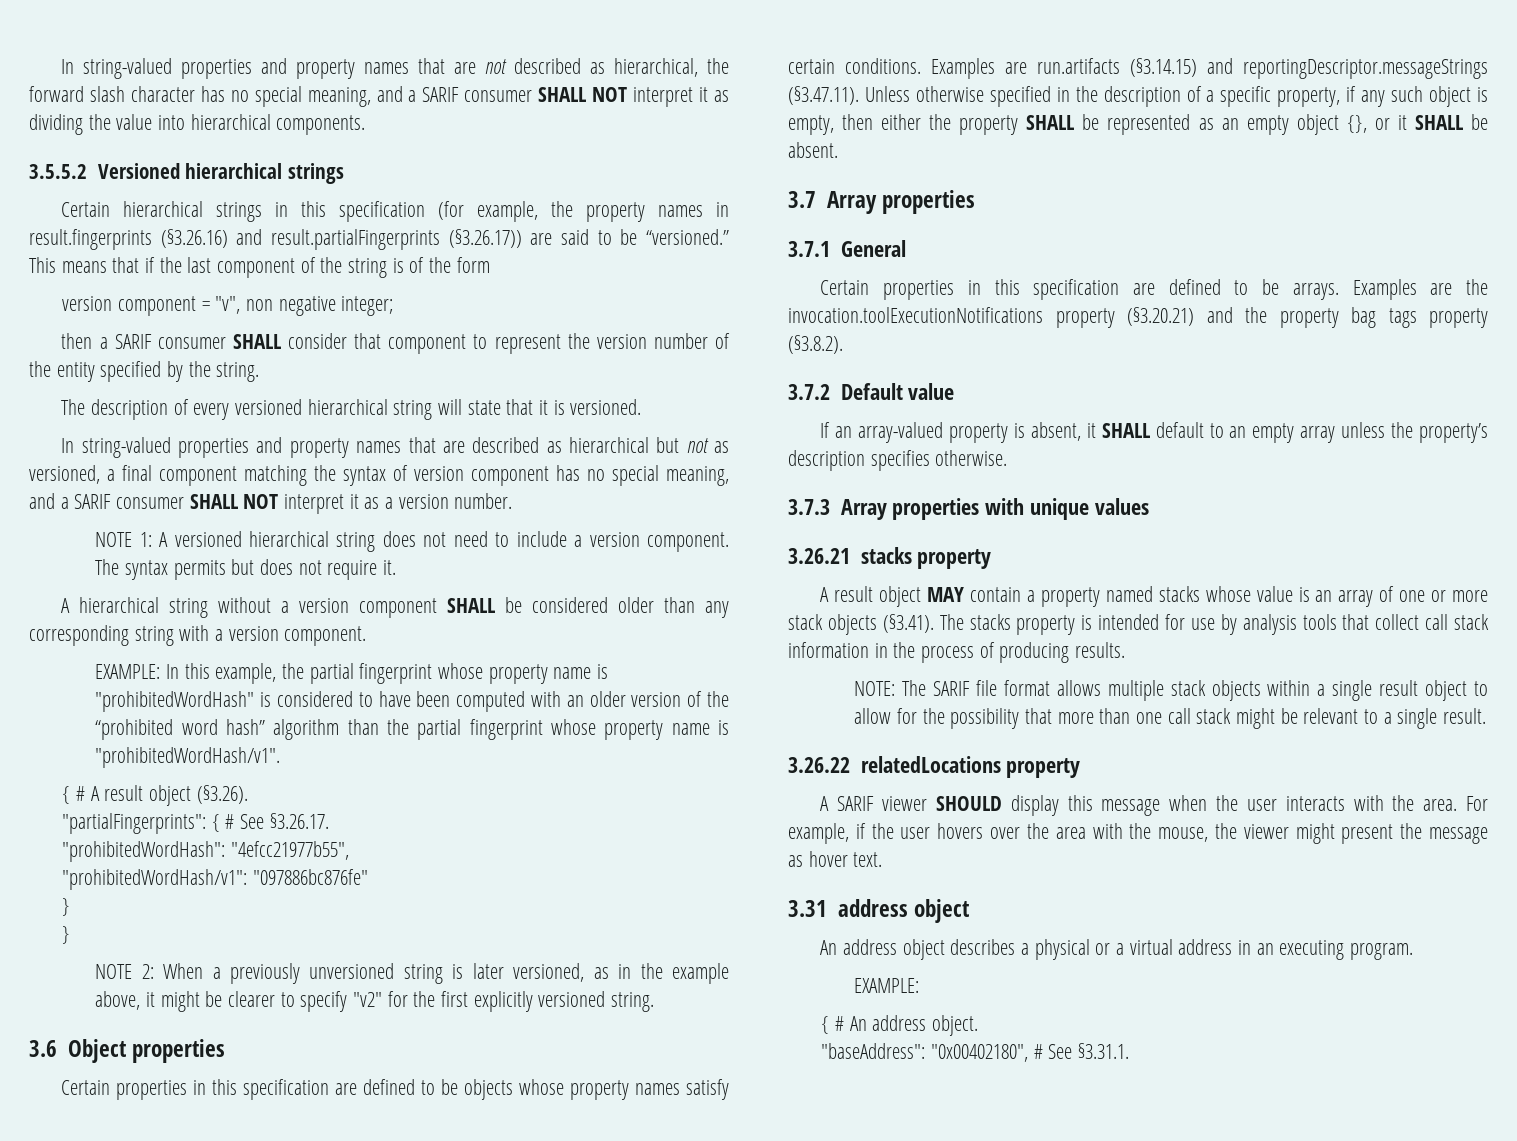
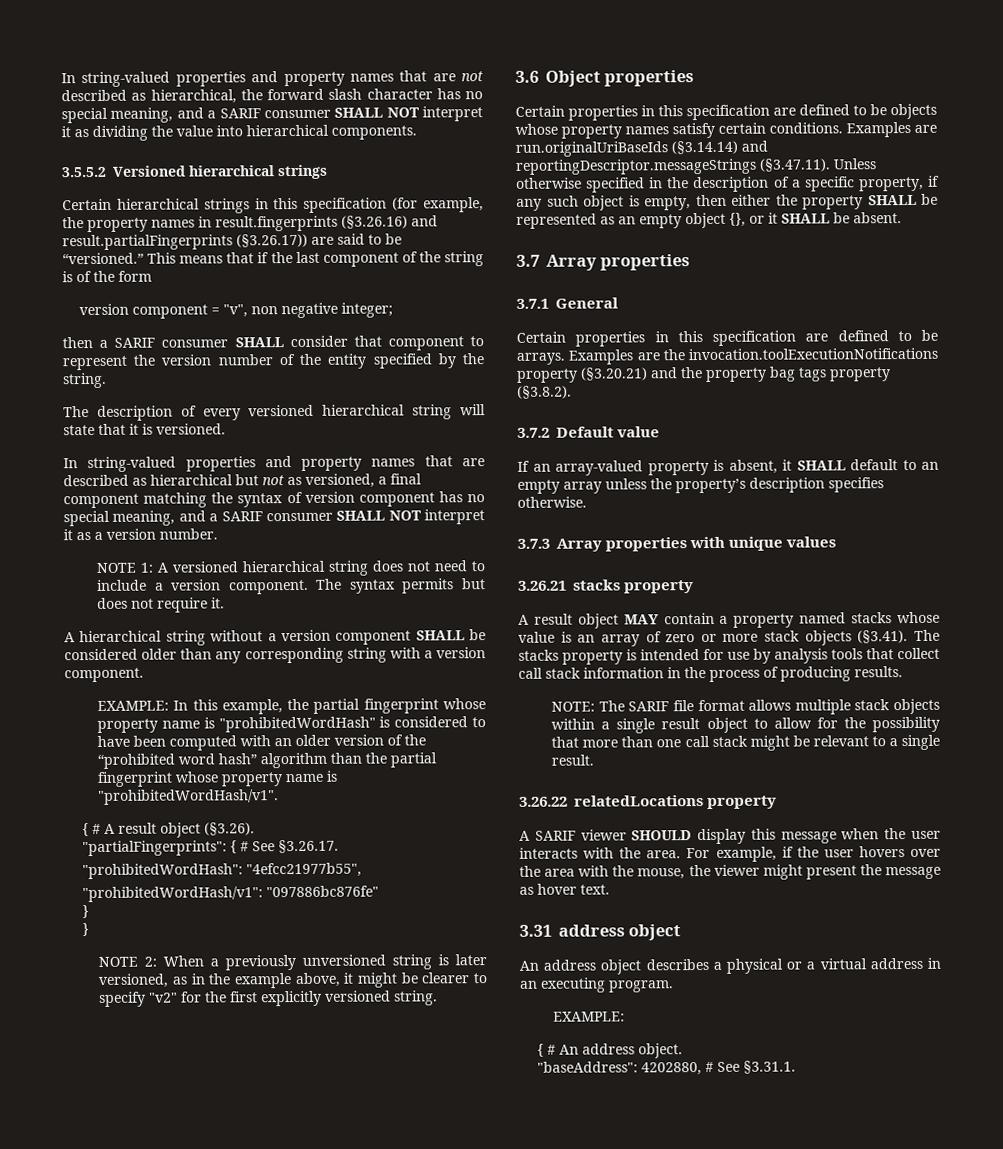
[1037,58,1197,77] run.artifacts (§3.14.15) -> [515,140,738,157] run.originalUriBaseIds (§3.14.14)
[1399,590,1426,602] one -> [665,634,696,643] zero
[930,1044,1028,1062] "0x00402180", -> [640,1062,702,1076] 4202880,

